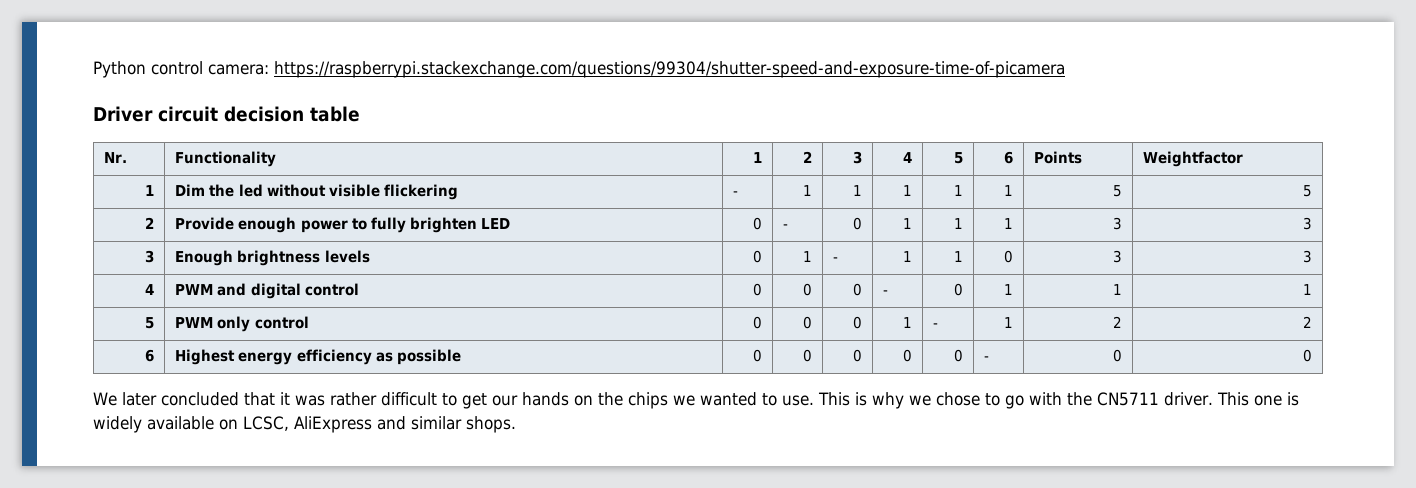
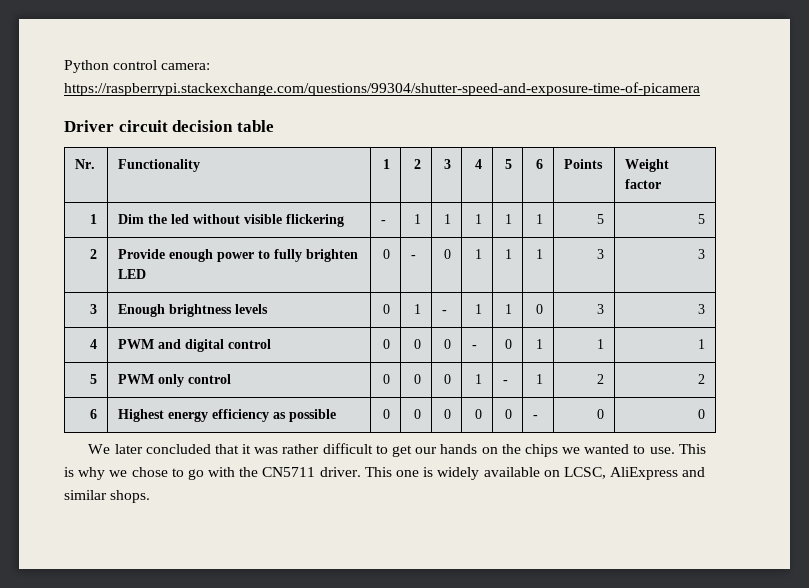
[1143,151,1244,167] Weightfactor -> [625,159,670,172] [625,179,662,189] Weight factor

